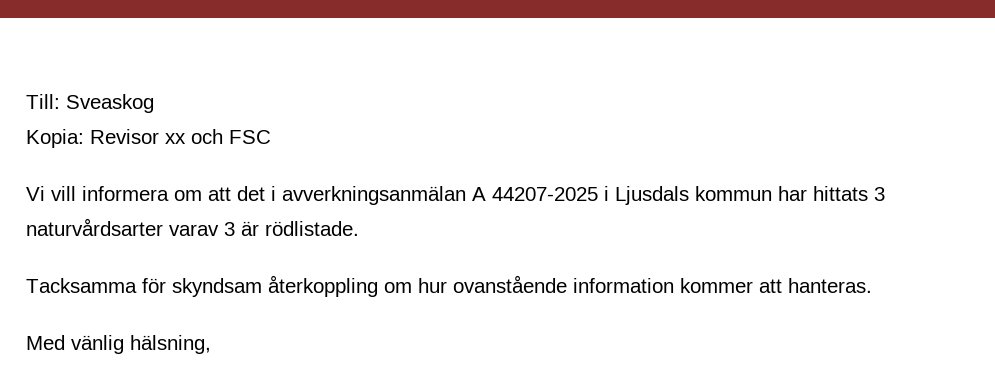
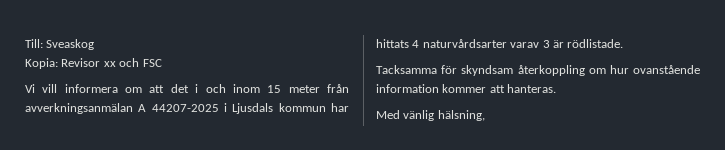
(276, 193) none -> [205,84,350,93] och inom 15 meter från
[874,187,885,201] 3 -> [412,40,420,48] 4

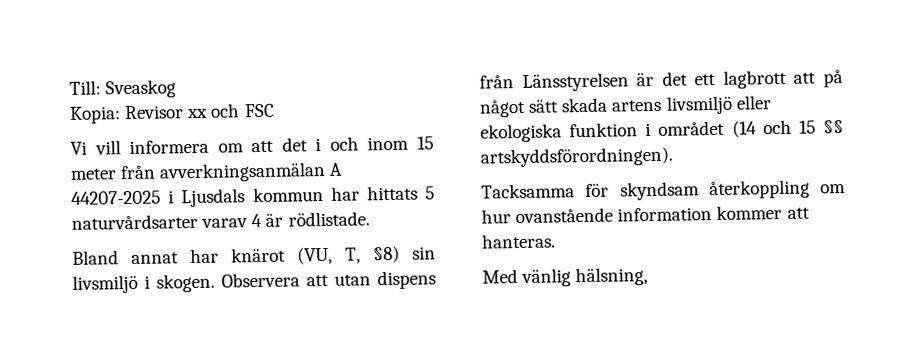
[412,40,420,48] 4 -> [425,186,436,200] 5
[542,40,550,48] 3 -> [251,213,263,228] 4
(624, 43) none -> [72,245,436,265] [72,270,436,294] [479,69,843,92] [479,95,772,118] [480,119,844,143] [480,146,673,168] // Bland annat har knärot (VU, T, §8) sin livsmiljö i skogen. Observera att utan dispens från Länsstyrelsen är det ett lagbrott att på något sätt skada artens livsmiljö eller ekologiska funktion i området (14 och 15 §§ artskyddsförordningen).

